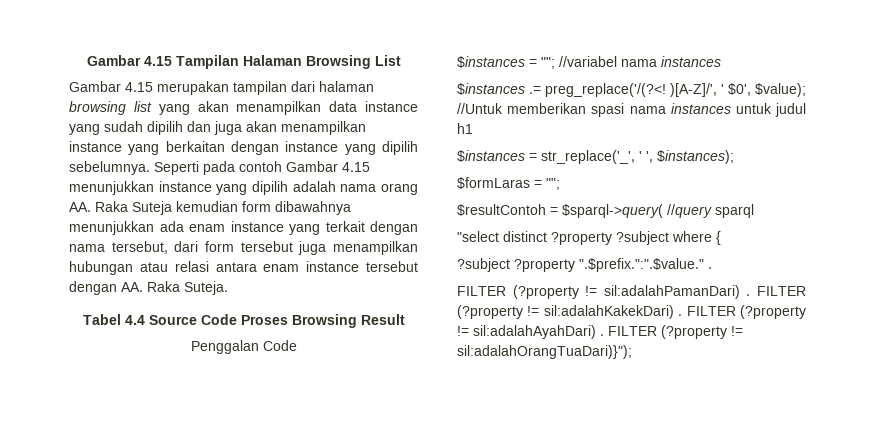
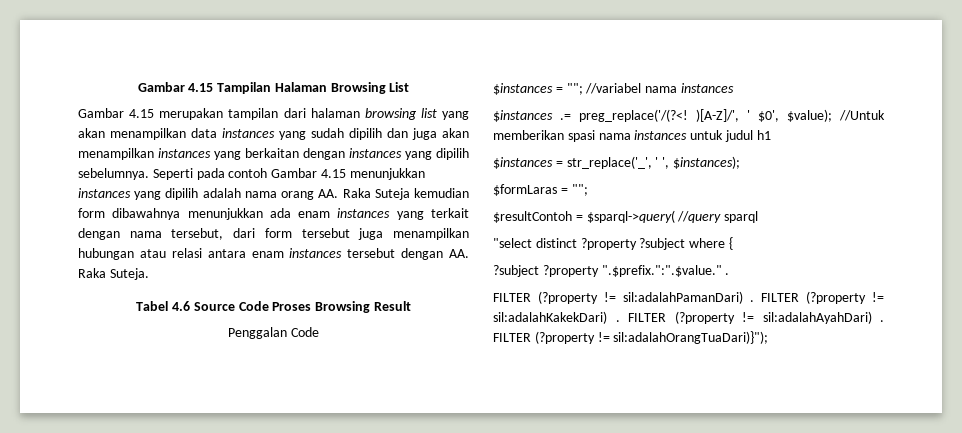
[365,101,418,112] instance -> [222,128,275,138] instances
[69,141,122,152] instance -> [158,148,211,158] instances
[285,141,339,152] instance -> [349,148,402,158] instances
[158,181,212,192] instance -> [78,188,131,198] instances
[230,221,284,232] instance -> [337,208,391,218] instances
[306,261,360,272] instance -> [289,248,343,258] instances
[124,315,145,325] 4.4 -> [171,301,190,311] 4.6

